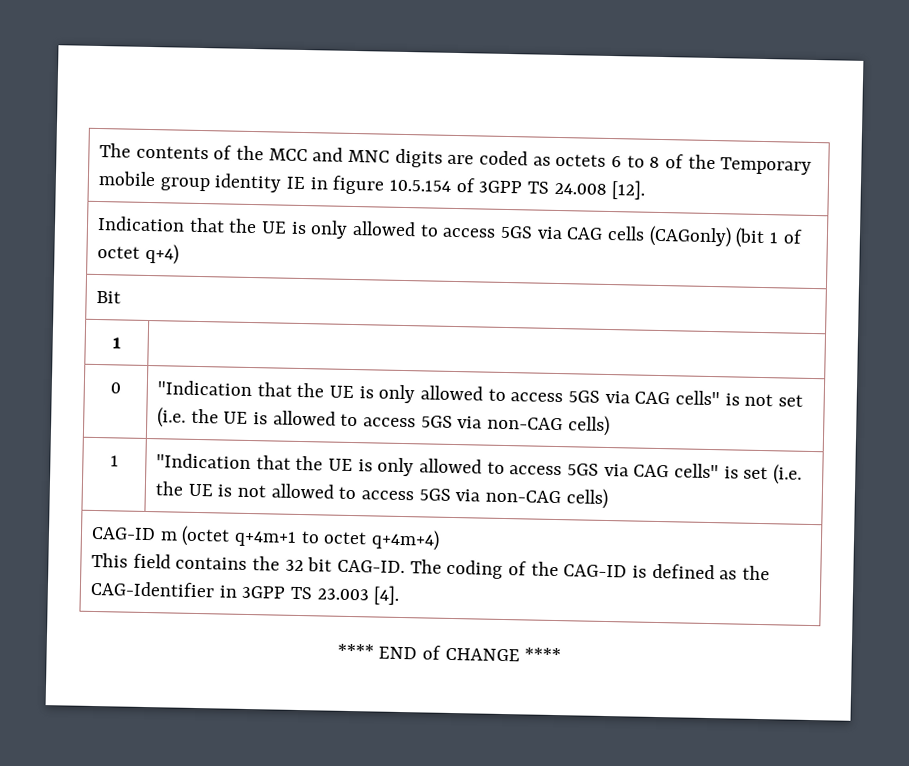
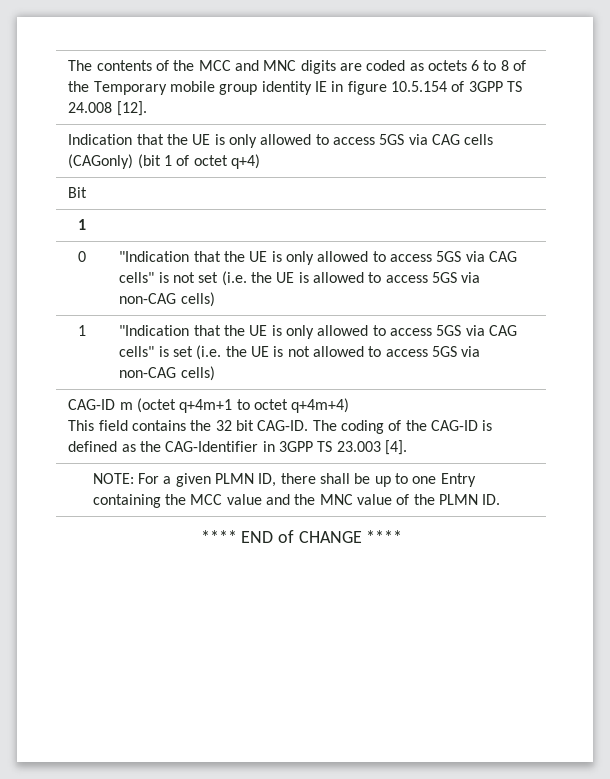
(401, 595) none -> [92,473,476,487] [92,494,501,508] // NOTE: For a given PLMN ID, there shall be up to one Entry containing the MCC value and the MNC value of the PLMN ID.

